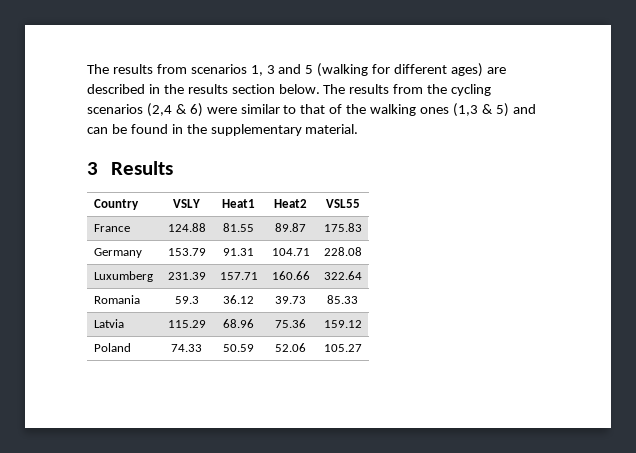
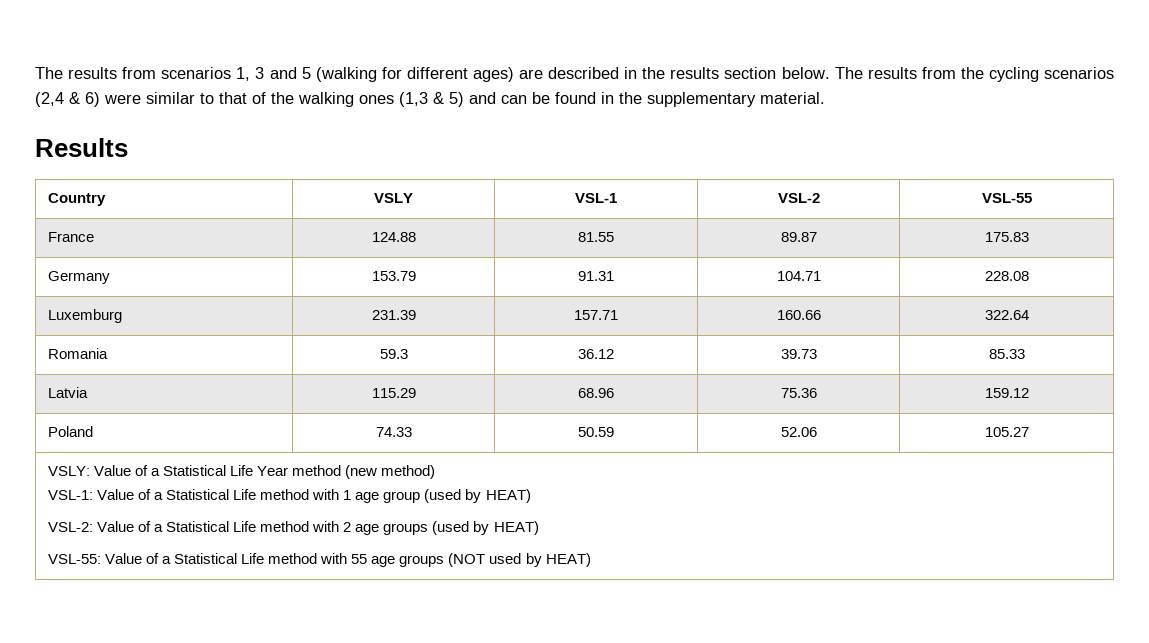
[87,162,98,175] 3 -> (825, 98) none
[222,199,255,208] [274,199,307,208] [325,199,360,208] Heat1 | Heat2 | VSL55 -> [575,193,617,203] [777,193,820,203] [981,193,1032,203] VSL-1 | VSL-2 | VSL-55
[93,271,153,282] Luxumberg -> [47,309,122,323] Luxemburg
(362, 348) none -> [47,465,436,479] [47,489,531,503] [47,521,539,535] [47,553,591,567] // VSLY: Value of a Statistical Life Year method (new method) // VSL-1: Value of a Statistical Life method with 1 age group (used by HEAT) // VSL-2: Value of a Statistical Life method with 2 age groups (used by HEAT) // VSL-55: Value of a Statistical Life method with 55 age groups (NOT used by HEAT)

